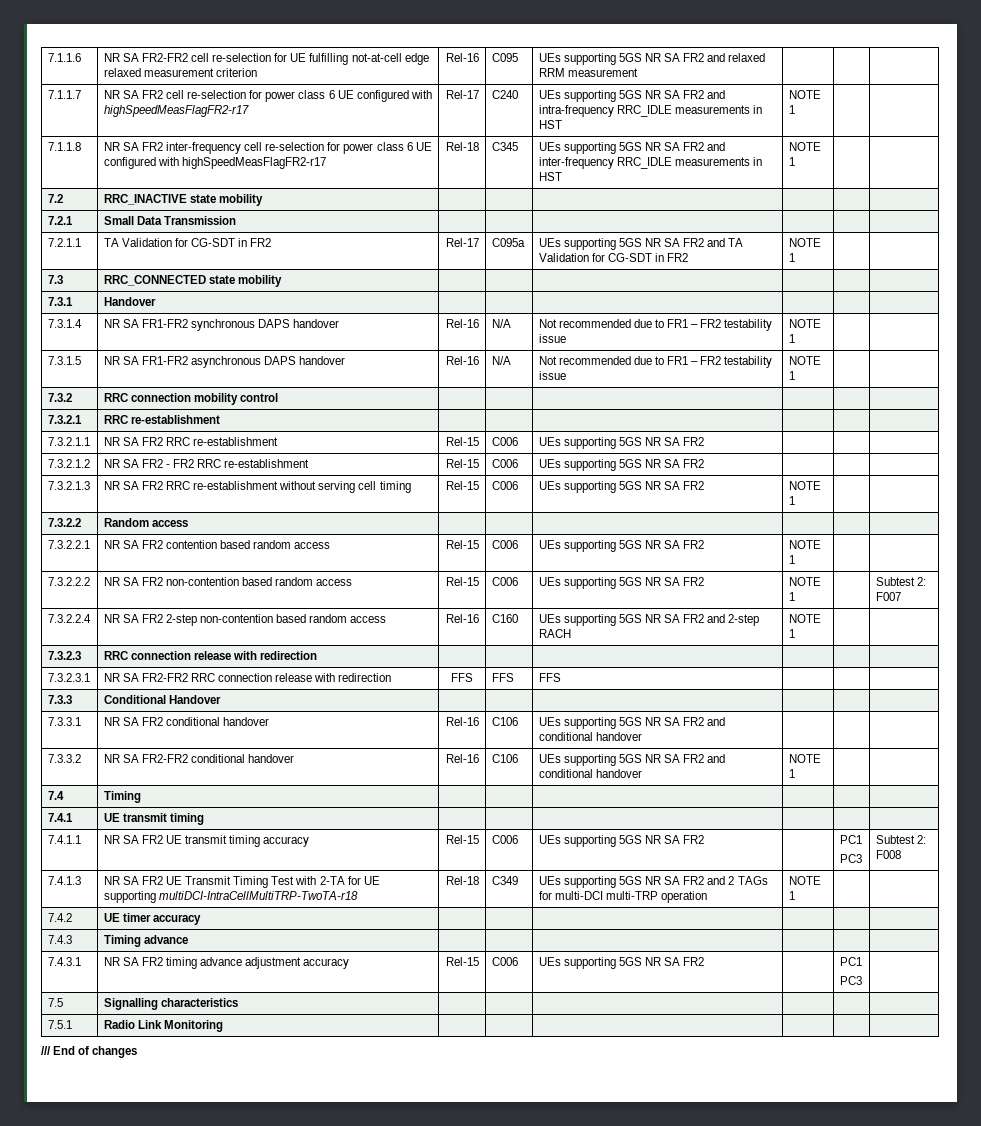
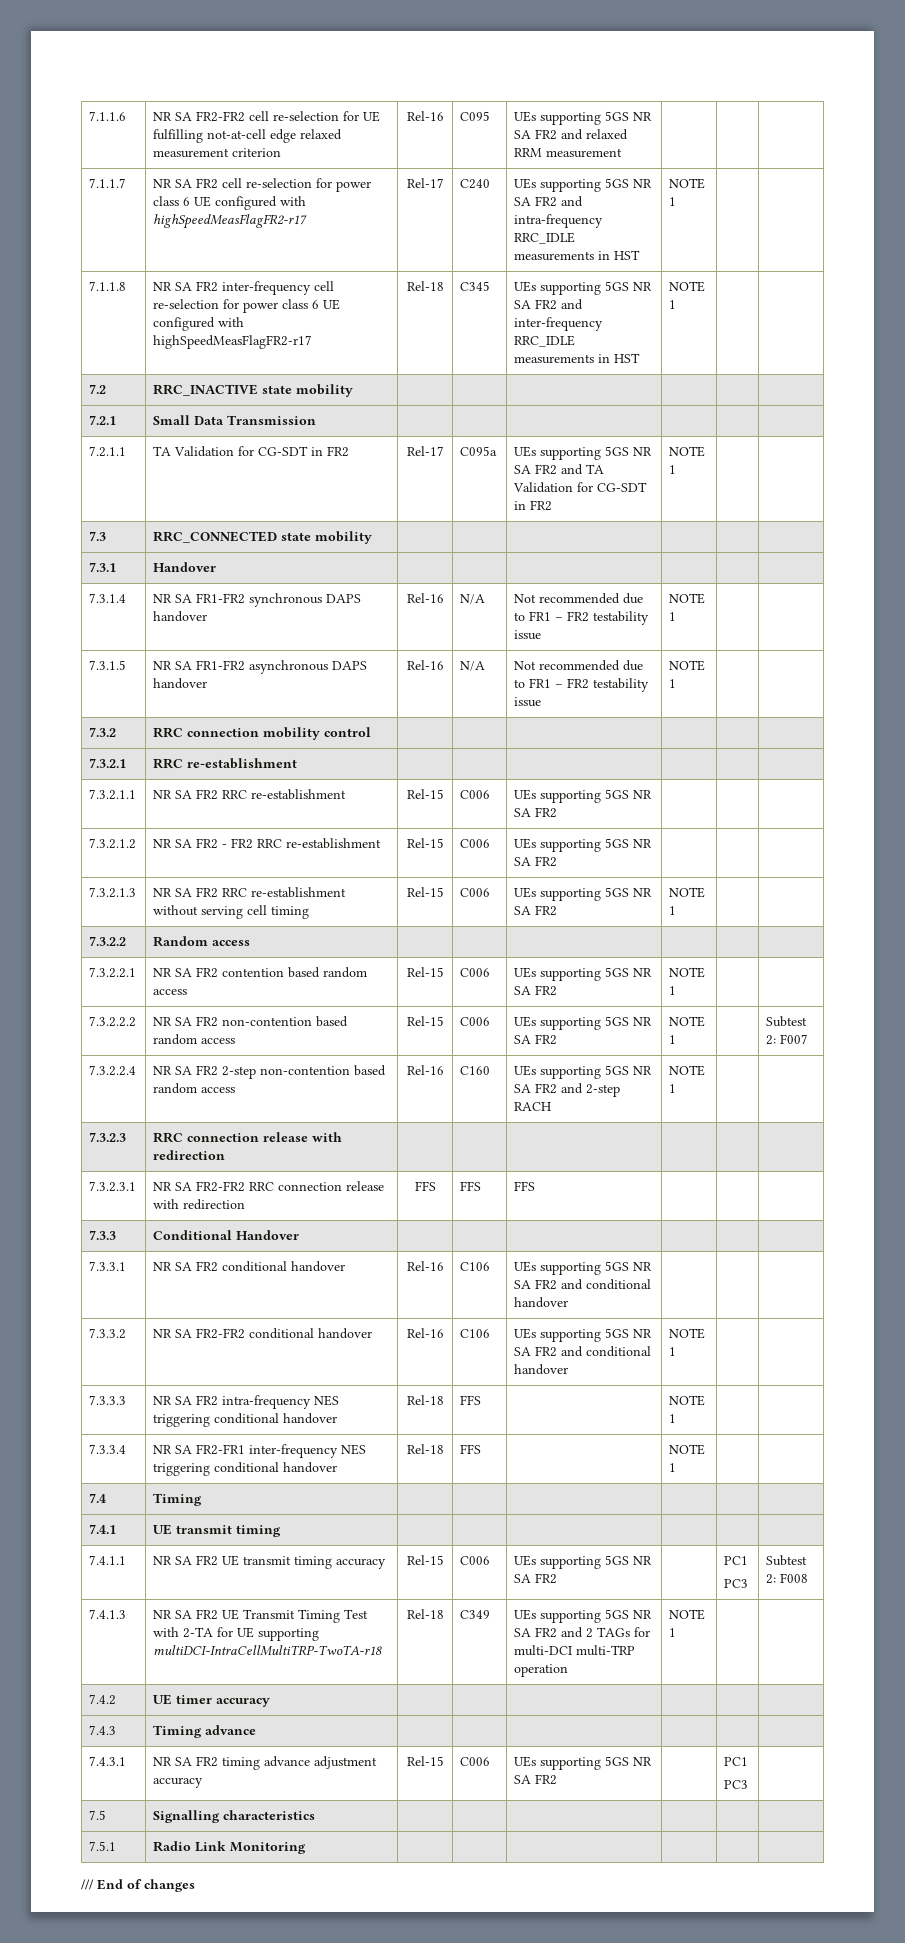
(795, 773) none -> [89,1395,127,1405] [153,1395,340,1409] [153,1413,338,1427] [406,1395,444,1405] [460,1395,482,1405] [669,1395,706,1406] [669,1414,677,1423] [89,1444,127,1454] [153,1444,367,1458] [153,1462,338,1476] [406,1444,444,1454] [460,1444,482,1454] [669,1444,706,1455] [669,1463,677,1472] // 7.3.3.3 | NR SA FR2 intra-frequency NES triggering conditional handover | Rel-18 | FFS | | NOTE 1 | | // 7.3.3.4 | NR SA FR2-FR1 inter-frequency NES triggering conditional handover | Rel-18 | FFS | | NOTE 1 | |

